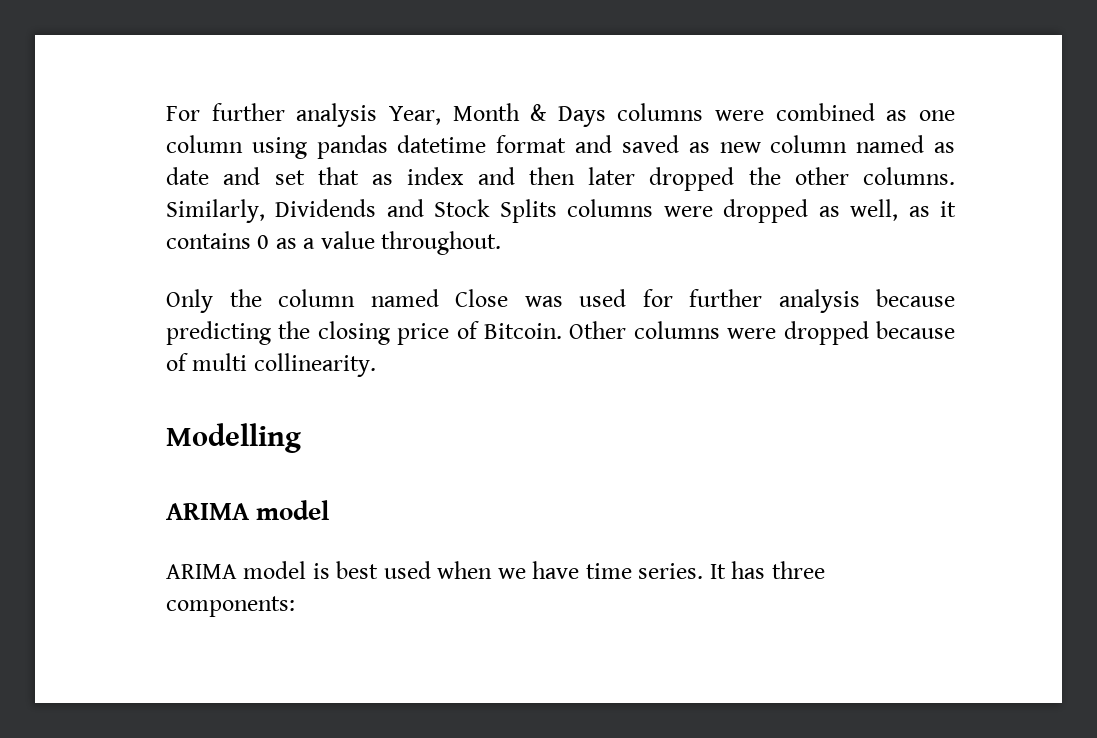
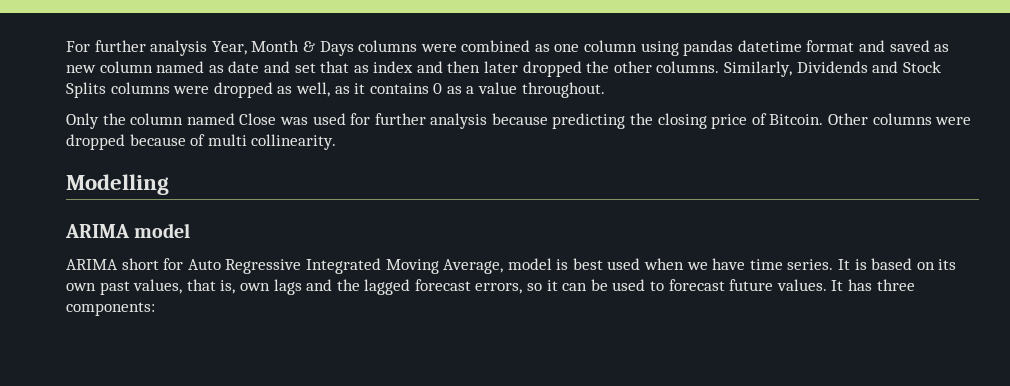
(237, 571) none -> [121,258,504,274] short for Auto Regressive Integrated Moving Average,
(726, 571) none -> [854,258,957,270] [66,279,844,295] is based on its own past values, that is, own lags and the lagged forecast errors, so it can be used to forecast future values. It

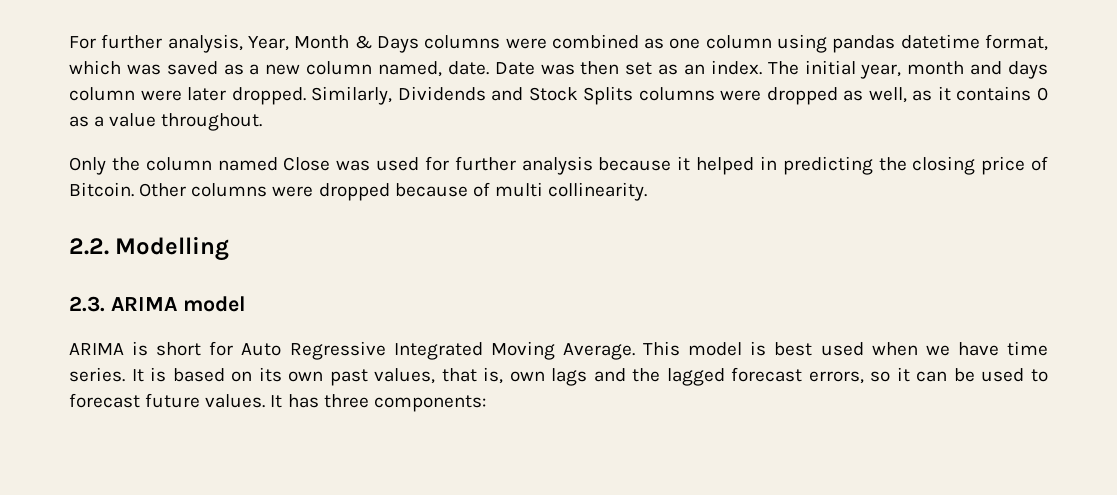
[150,40,208,56] analysis -> [167,34,243,53] analysis,
[806,40,886,52] format and -> [985,34,1048,51] [69,60,161,75] format, which was
(950, 48) none -> [249,64,260,75] a
[156,61,720,77] named as date and set that as index and then later dropped the other columns. -> [378,60,1049,79] [69,87,306,105] named, date. Date was then set as an index. The initial year, month and days column were later dropped.
(548, 119) none -> [677,156,777,175] it helped in
(337, 142) none -> [69,238,109,255] 2.2.
(169, 184) none -> [69,296,105,312] 2.3.
(118, 264) none -> [132,341,149,356] is
[443,259,504,274] Average, -> [562,341,681,360] Average. This

